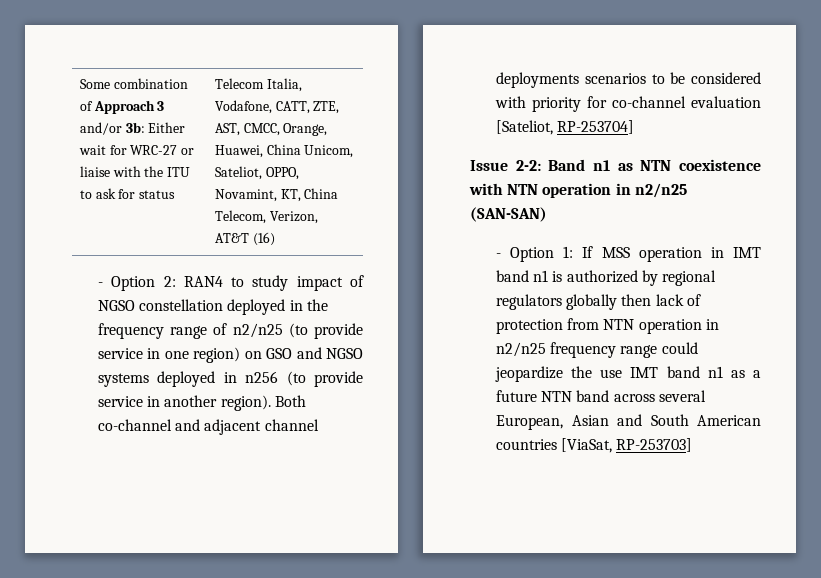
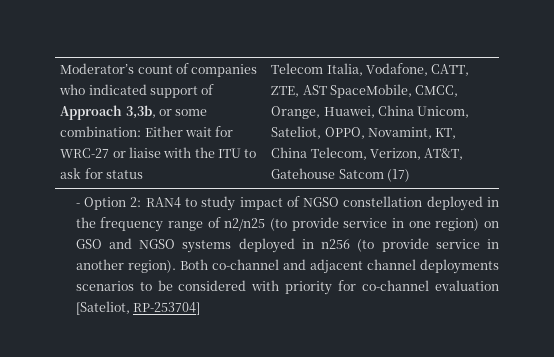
[79,78,188,89] [79,100,165,114] [79,122,145,135] Some combination of Approach 3 and/or 3b: -> [60,63,258,77] [59,84,215,98] [60,105,208,120] [60,126,142,137] Moderator’s count of companies who indicated support of Approach 3,3b, or some combination:
[214,123,240,136] AST, -> [302,84,412,98] AST SpaceMobile,
[214,232,275,246] AT&T (16) -> [424,148,464,160] [271,168,410,182] AT&T, Gatehouse Satcom (17)
[470,159,761,171] [469,183,687,198] [470,207,547,222] [496,246,761,262] [496,270,716,286] [496,294,701,310] [496,318,719,334] [496,342,698,358] [495,366,761,382] [496,390,706,402] [496,414,761,430] [496,438,693,453] // Issue 2-2: Band n1 as NTN coexistence with NTN operation in n2/n25 (SAN-SAN) // - Option 1: If MSS operation in IMT band n1 is authorized by regional regulators globally then lack of protection from NTN operation in n2/n25 frequency range could jeopardize the use IMT band n1 as a future NTN band across several European, Asian and South American countries [ViaSat, RP-253703] -> (201, 308) none

